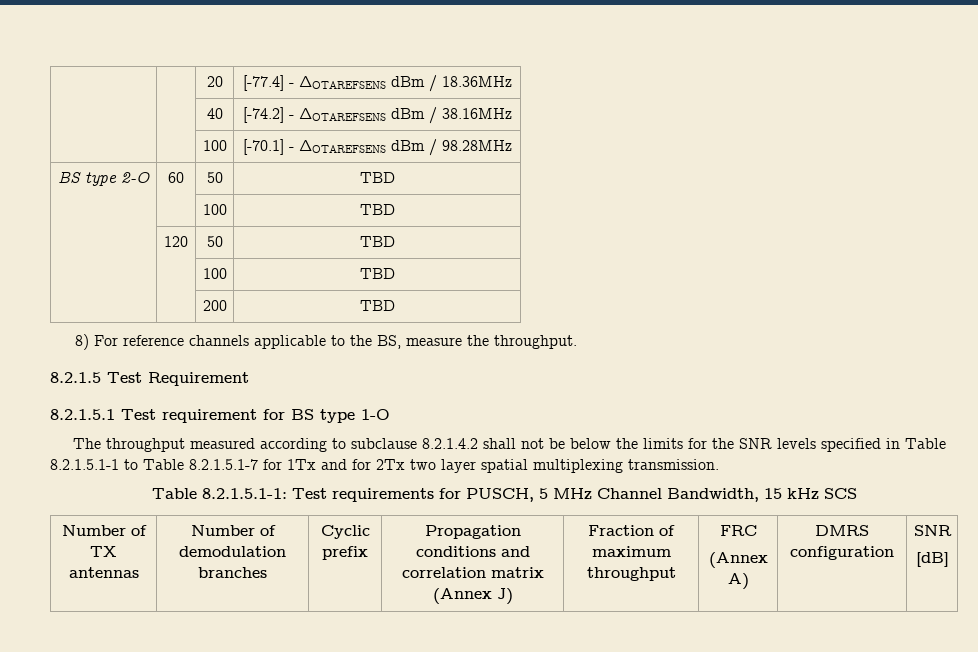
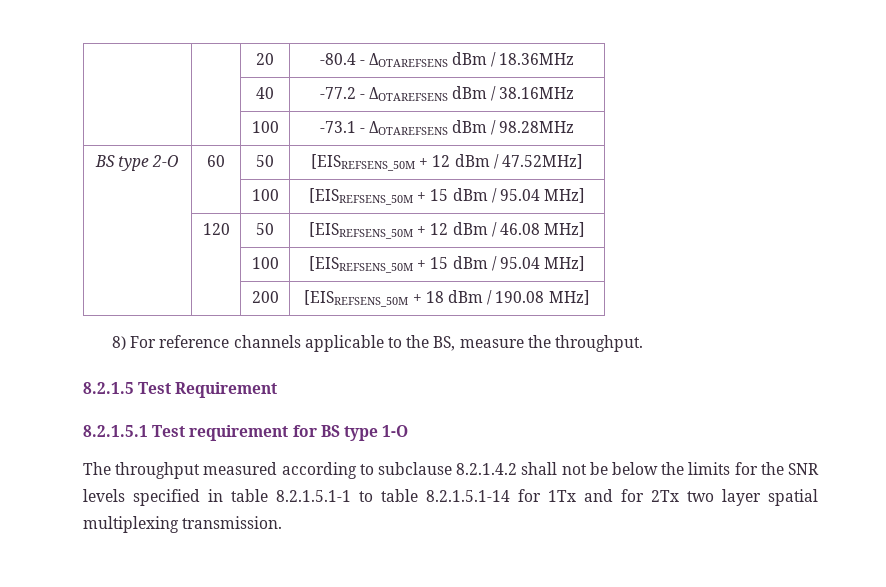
[242,75,284,91] [-77.4] -> [319,53,356,65] -80.4
[242,107,284,123] [-74.2] -> [319,87,356,99] -77.2
[242,139,284,155] [-70.1] -> [319,121,356,133] -73.1
[359,172,395,183] [202,204,227,215] [359,204,395,215] [164,236,188,247] [206,236,223,247] [359,236,395,247] [202,268,227,279] [359,268,395,279] [202,300,227,311] [359,300,395,311] TBD // | | 100 | TBD // | 120 | 50 | TBD // | | 100 | TBD // | | 200 | TBD -> [311,154,583,171] [251,189,279,201] [308,188,586,205] [202,223,230,235] [256,223,274,235] [308,222,586,239] [251,257,279,269] [308,256,586,273] [251,291,279,303] [304,290,590,307] [EISREFSENS_50M + 12 dBm / 47.52MHz] // | | 100 | [EISREFSENS_50M + 15 dBm / 95.04 MHz] // | 120 | 50 | [EISREFSENS_50M + 12 dBm / 46.08 MHz] // | | 100 | [EISREFSENS_50M + 15 dBm / 95.04 MHz] // | | 200 | [EISREFSENS_50M + 18 dBm / 190.08 MHz]
[904,438,946,449] Table -> [231,489,268,502] table
[143,459,258,470] Table 8.2.1.5.1-7 -> [381,489,510,502] table 8.2.1.5.1-14
[152,488,857,502] [61,525,147,536] [90,546,117,557] [68,567,139,578] [190,525,276,536] [179,546,286,557] [198,567,267,578] [320,525,370,539] [322,546,368,560] [424,525,521,539] [415,546,530,557] [401,567,544,578] [432,588,513,605] [588,525,675,536] [591,546,671,557] [586,567,676,581] [719,525,757,536] [708,552,768,568] [727,573,749,590] [815,525,869,536] [790,546,894,560] [913,525,952,536] [915,552,949,567] // Table 8.2.1.5.1-1: Test requirements for PUSCH, 5 MHz Channel Bandwidth, 15 kHz SCS // Number of TX antennas | Number of demodulation branches | Cyclic prefix | Propagation conditions and correlation matrix (Annex J) | Fraction of maximum throughput | FRC // (Annex A) | DMRS configuration | SNR // [dB] -> (283, 522) none

